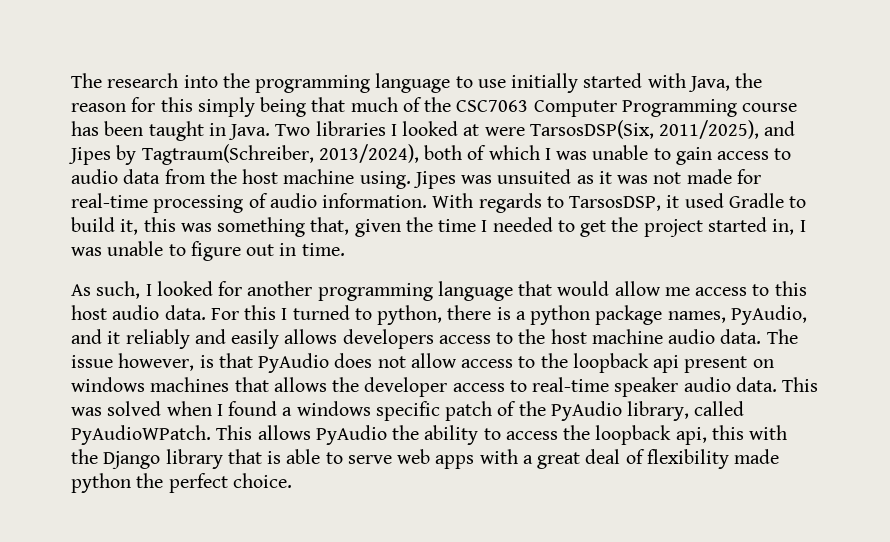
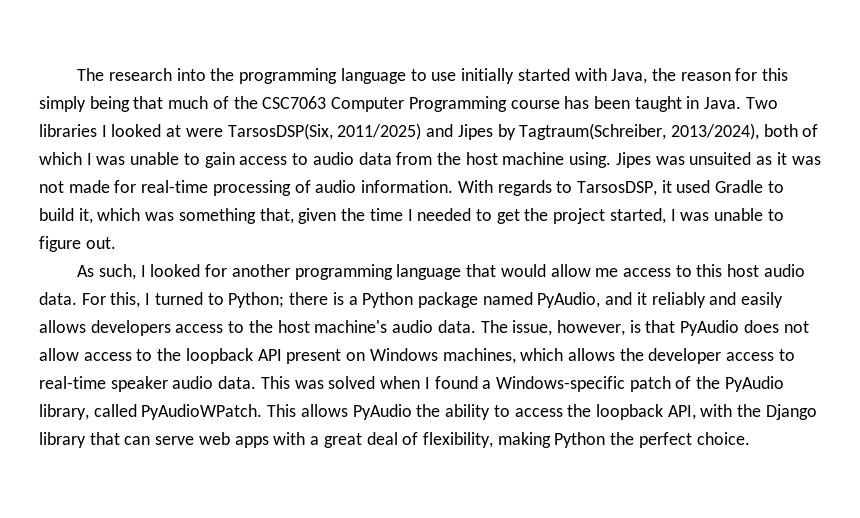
[659,120,760,139] 2011/2025), -> [337,123,422,140] 2011/2025)
[143,217,176,232] this -> [97,208,141,221] which
[707,217,795,235] started in, -> [609,208,666,224] started,
[246,243,345,256] out in time. -> [85,237,116,249] out.
[244,305,277,320] this -> [110,292,141,308] this,
[377,305,443,325] python, -> [228,292,285,308] Python;
[530,305,726,325] python package names, -> [362,292,533,308] Python package named
[591,329,663,344] machine -> [314,320,388,333] machine's
[71,355,113,368] issue -> [512,320,553,336] issue,
[653,355,680,373] api -> [257,349,282,361] API
[71,377,269,392] windows machines that -> [369,348,564,364] Windows machines, which
[296,401,440,421] windows specific -> [495,376,625,392] Windows-specific
[675,425,744,445] api, this -> [667,405,696,420] API,
[267,449,343,464] is able to -> [124,436,151,445] can
[646,449,780,469] [71,473,131,493] flexibility made python -> [422,432,606,448] flexibility, making Python

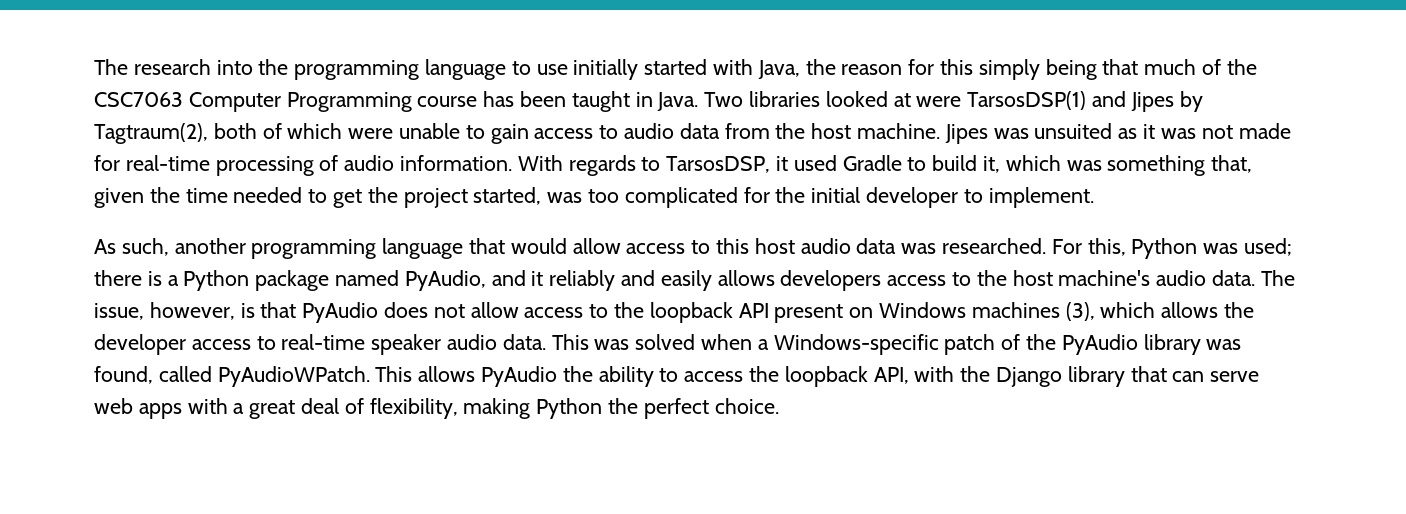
[101,125,107,137] I -> (821, 99) none
[227,123,422,140] TarsosDSP(Six, 2011/2025) -> [967,91,1087,110] TarsosDSP(1)
[519,123,759,140] Tagtraum(Schreiber, 2013/2024), -> [94,123,208,144] Tagtraum(2),
[86,153,126,165] I was -> [348,128,394,139] were
[502,152,612,168] machine using. -> [857,123,941,139] machine.
[407,209,413,221] I -> (228, 195) none
[670,208,784,221] [39,236,116,252] I was unable to figure out. -> [547,187,1094,208] was too complicated for the initial developer to implement.
[140,264,228,277] I looked for -> (169, 247) none
[595,268,619,277] me -> (621, 246) none
[39,292,285,308] data. For this, I turned to Python; -> [856,238,1293,259] data was researched. For this, Python was used;
[442,348,516,364] machines, -> [971,302,1095,321] machines (3),
[424,376,478,389] I found -> (753, 342) none
[39,404,89,420] library, -> [1143,334,1242,355] [94,366,153,384] library was found,

